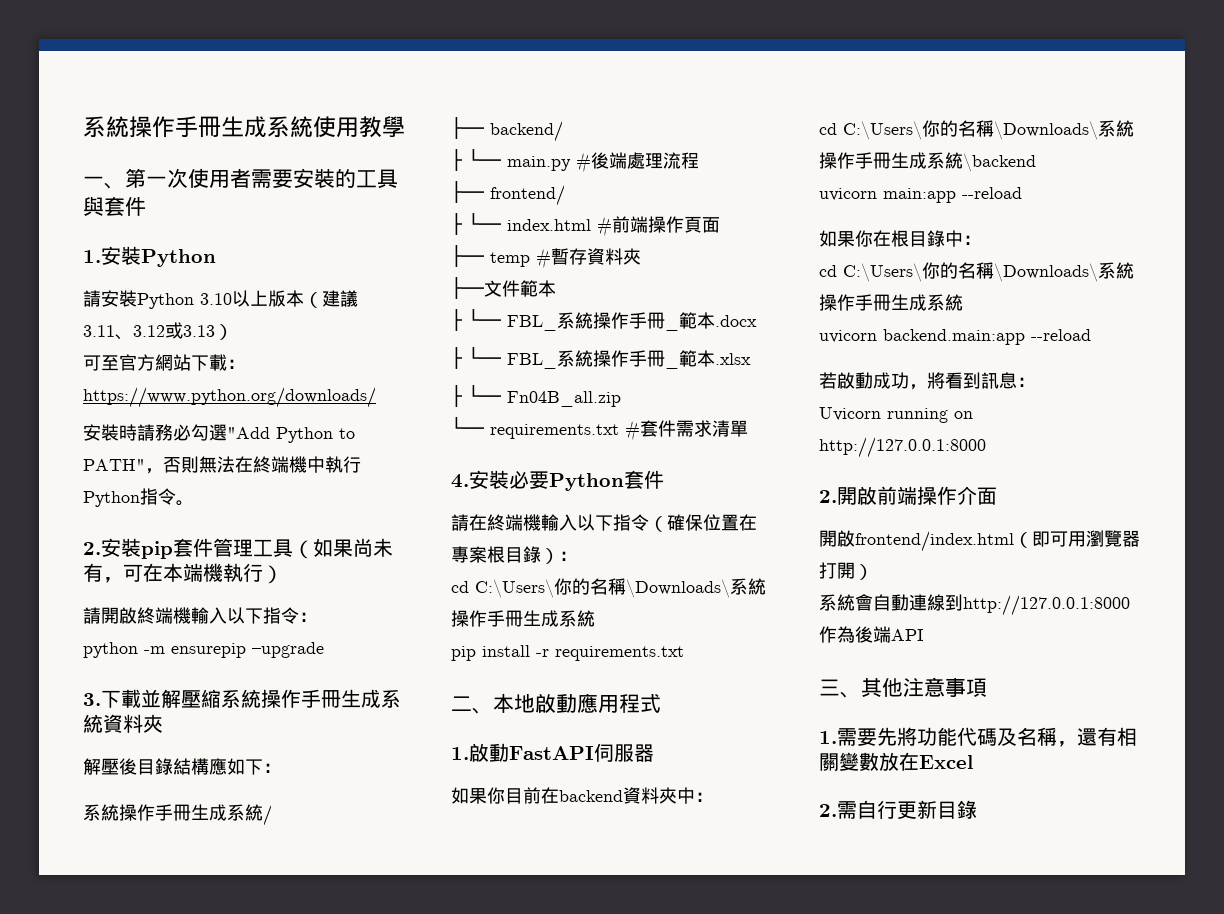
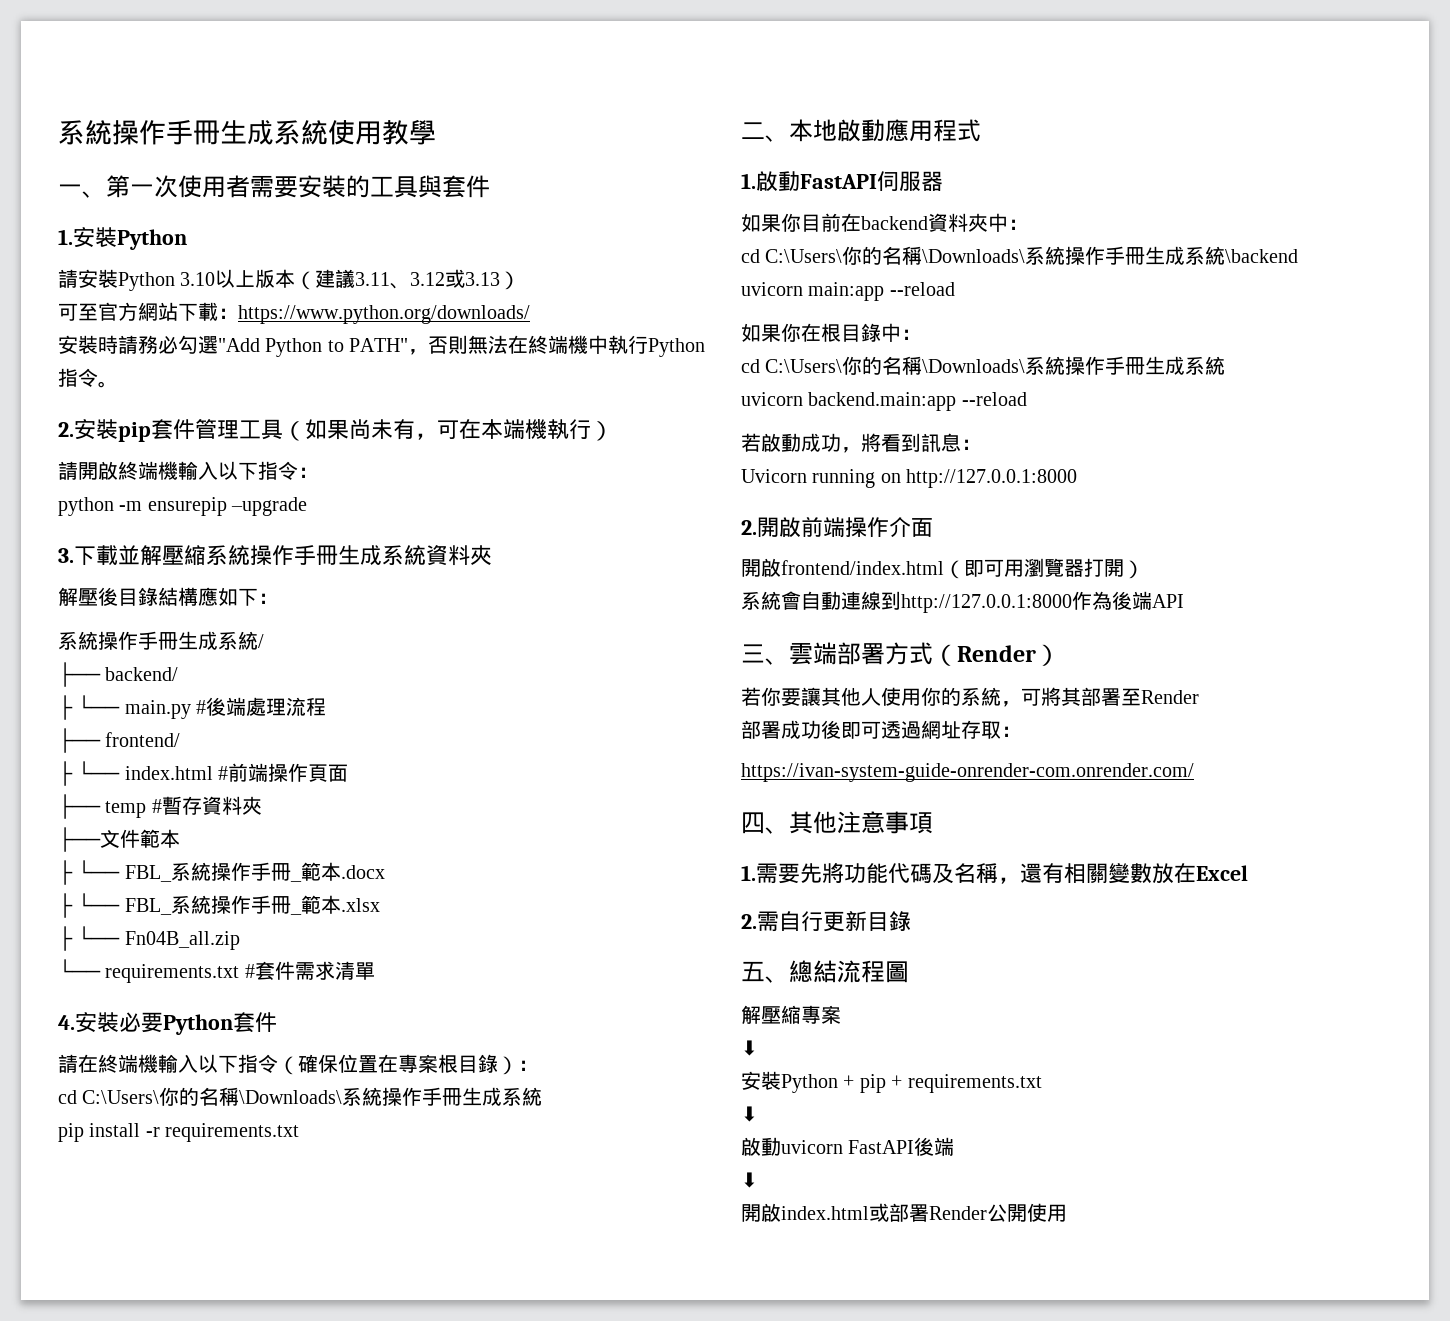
(861, 694) none -> [789,642,1060,666] [741,687,1199,707] [741,720,1021,739] [741,763,1194,782] [741,812,789,834] 雲端部署方式（Render） // 若你要讓其他人使用你的系統，可將其部署至Render // 部署成功後即可透過網址存取： // https://ivan-system-guide-onrender-com.onrender.com/ // 四、
(977, 809) none -> [741,960,909,983] [741,1005,841,1024] [741,1040,758,1056] [741,1071,1042,1093] [741,1106,758,1122] [741,1137,955,1156] [741,1172,758,1188] [741,1203,1067,1222] // 五、總結流程圖 // 解壓縮專案 // ⬇ // 安裝Python + pip + requirements.txt // ⬇ // 啟動uvicorn FastAPI後端 // ⬇ // 開啟index.html或部署Render公開使用

